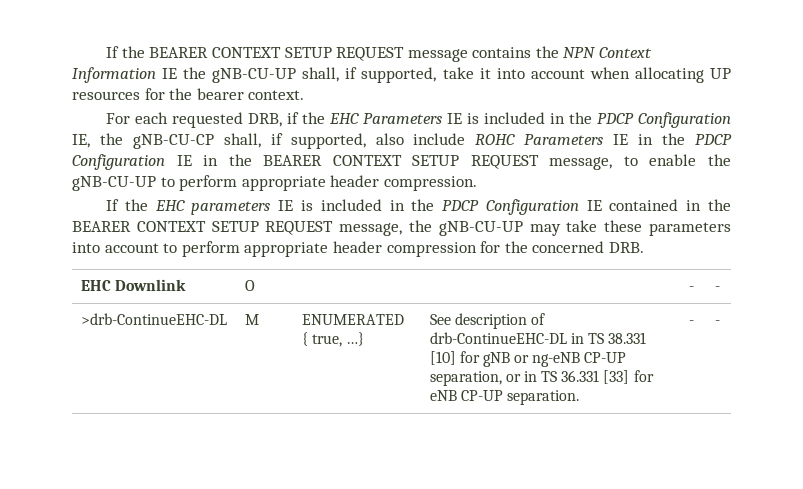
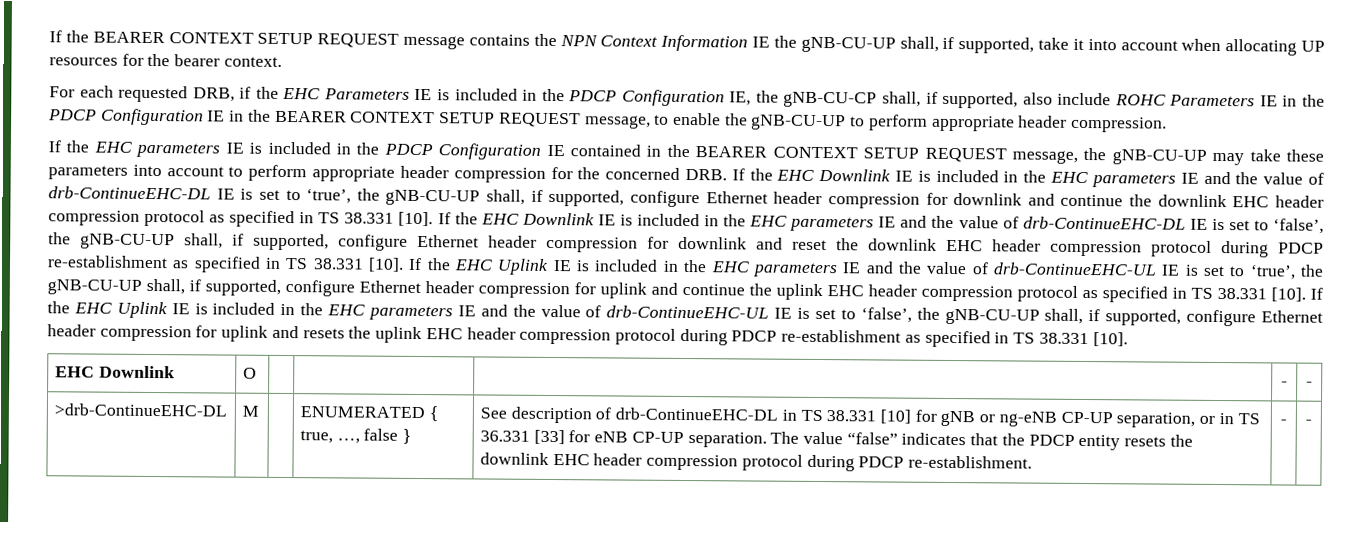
(644, 247) none -> [731,168,1324,188] [48,186,1325,209] [48,209,1325,234] [48,232,1324,258] [47,255,1325,280] [47,278,1323,303] [47,301,1324,327] [47,324,1128,348] If the EHC Downlink IE is included in the EHC parameters IE and the value of drb-ContinueEHC-DL IE is set to ‘true’, the gNB-CU-UP shall, if supported, configure Ethernet header compression for downlink and continue the downlink EHC header compression protocol as specified in TS 38.331 [10]. If the EHC Downlink IE is included in the EHC parameters IE and the value of drb-ContinueEHC-DL IE is set to ‘false’, the gNB-CU-UP shall, if supported, configure Ethernet header compression for downlink and reset the downlink EHC header compression protocol during PDCP re-establishment as specified in TS 38.331 [10]. If the EHC Uplink IE is included in the EHC parameters IE and the value of drb-ContinueEHC-UL IE is set to ‘true’, the gNB-CU-UP shall, if supported, configure Ethernet header compression for uplink and continue the uplink EHC header compression protocol as specified in TS 38.331 [10]. If the EHC Uplink IE is included in the EHC parameters IE and the value of drb-ContinueEHC-UL IE is set to ‘false’, the gNB-CU-UP shall, if supported, configure Ethernet header compression for uplink and resets the uplink EHC header compression protocol during PDCP re-establishment as specified in TS 38.331 [10].
[345,332,364,346] …} -> [336,428,412,444] …, false }
(579, 397) none -> [770,431,1193,451] [479,452,1033,472] The value “false” indicates that the PDCP entity resets the downlink EHC header compression protocol during PDCP re-establishment.

